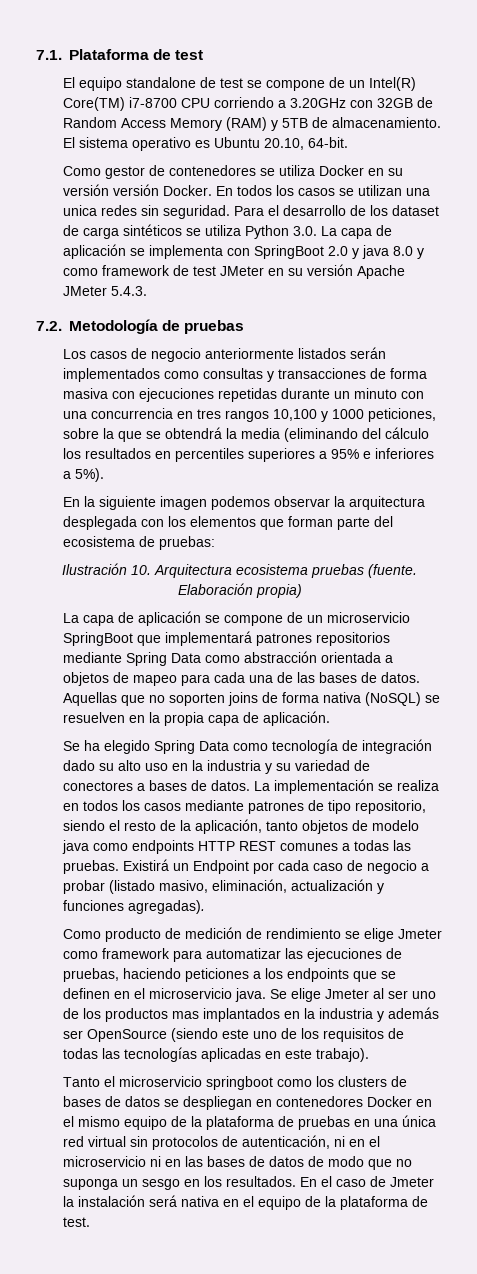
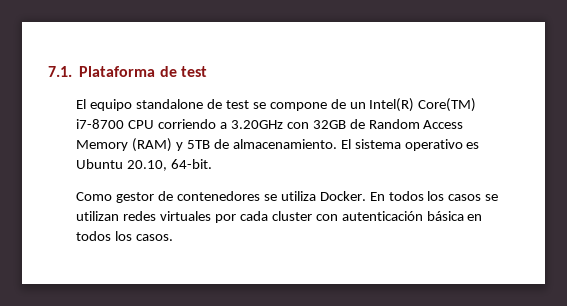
[319,165,404,176] [63,184,160,196] Docker en su versión versión -> (316, 196) none
[406,188,431,196] [63,205,440,219] [63,224,393,239] [63,244,425,259] [63,264,406,279] [63,286,148,296] [36,319,245,334] [63,347,387,362] [63,368,428,382] [63,388,425,402] [63,408,437,422] [63,427,430,442] [63,448,435,462] [63,468,105,482] [63,496,426,510] [63,516,394,530] [63,536,216,550] [62,563,417,578] [177,583,302,598] [63,611,411,626] [63,631,391,646] [63,651,394,666] [63,672,421,686] [63,692,441,706] [63,711,331,726] [63,739,433,754] [63,760,371,774] [63,779,440,794] [63,800,427,814] [63,819,420,834] [62,840,412,854] [63,859,430,874] [63,879,385,894] [63,900,206,914] [63,927,443,942] [63,948,403,962] [63,968,397,982] [63,988,437,1002] [63,1007,440,1022] [63,1028,405,1042] [63,1047,370,1062] [63,1076,408,1090] [63,1096,433,1110] [63,1115,437,1130] [63,1135,381,1150] [63,1156,413,1170] [63,1176,435,1190] [63,1195,429,1210] [63,1217,91,1227] una unica redes sin seguridad. Para el desarrollo de los dataset de carga sintéticos se utiliza Python 3.0. La capa de aplicación se implementa con SpringBoot 2.0 y java 8.0 y como framework de test JMeter en su versión Apache JMeter 5.4.3. // 7.2. Metodología de pruebas // Los casos de negocio anteriormente listados serán implementados como consultas y transacciones de forma masiva con ejecuciones repetidas durante un minuto con una concurrencia en tres rangos 10,100 y 1000 peticiones, sobre la que se obtendrá la media (eliminando del cálculo los resultados en percentiles superiores a 95% e inferiores a 5%). // En la siguiente imagen podemos observar la arquitectura desplegada con los elementos que forman parte del ecosistema de pruebas: // Ilustración 10. Arquitectura ecosistema pruebas (fuente. Elaboración propia) // La capa de aplicación se compone de un microservicio SpringBoot que implementará patrones repositorios mediante Spring Data como abstracción orientada a objetos de mapeo para cada una de las bases de datos. Aquellas que no soporten joins de forma nativa (NoSQL) se resuelven en la propia capa de aplicación. // Se ha elegido Spring Data como tecnología de integración dado su alto uso en la industria y su variedad de conectores a bases de datos. La implementación se realiza en todos los casos mediante patrones de tipo repositorio, siendo el resto de la aplicación, tanto objetos de modelo java como endpoints HTTP REST comunes a todas las pruebas. Existirá un Endpoint por cada caso de negocio a probar (listado masivo, eliminación, actualización y funciones agregadas). // Como producto de medición de rendimiento se elige Jmeter como framework para automatizar las ejecuciones de pruebas, haciendo peticiones a los endpoints que se definen en el microservicio java. Se elige Jmeter al ser uno de los productos mas implantados en la industria y además ser OpenSource (siendo este uno de los requisitos de todas las tecnologías aplicadas en este trabajo). // Tanto el microservicio springboot como los clusters de bases de datos se despliegan en contenedores Docker en el mismo equipo de la plataforma de pruebas en una única red virtual sin protocolos de autenticación, ni en el microservicio ni en las bases de datos de modo que no suponga un sesgo en los resultados. En el caso de Jmeter la instalación será nativa en el equipo de la plataforma de test. -> [123,211,483,223] [76,231,174,241] redes virtuales por cada cluster con autenticación básica en todos los casos.

